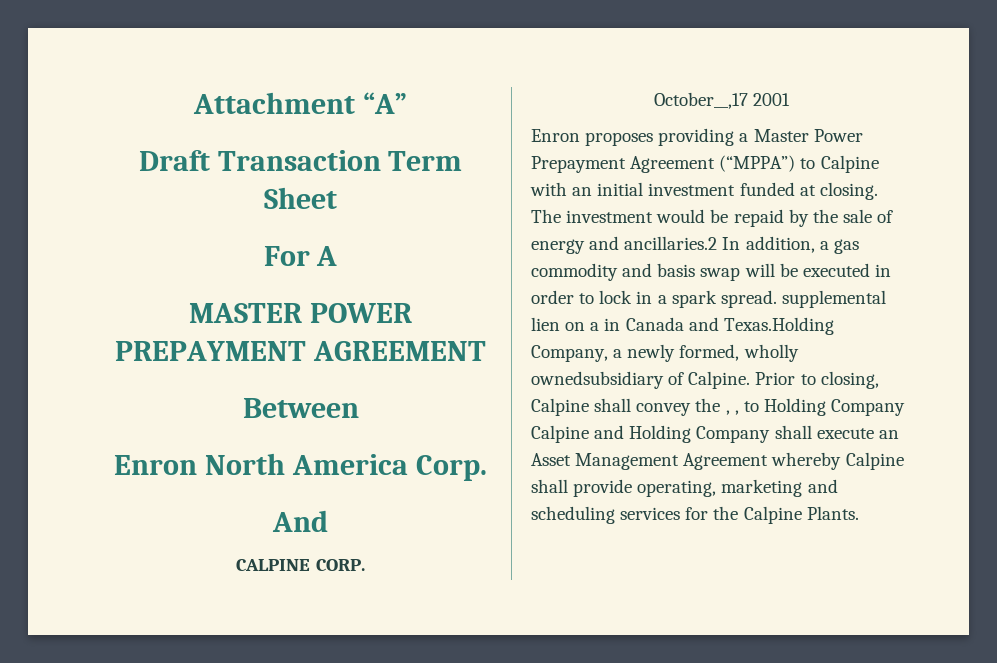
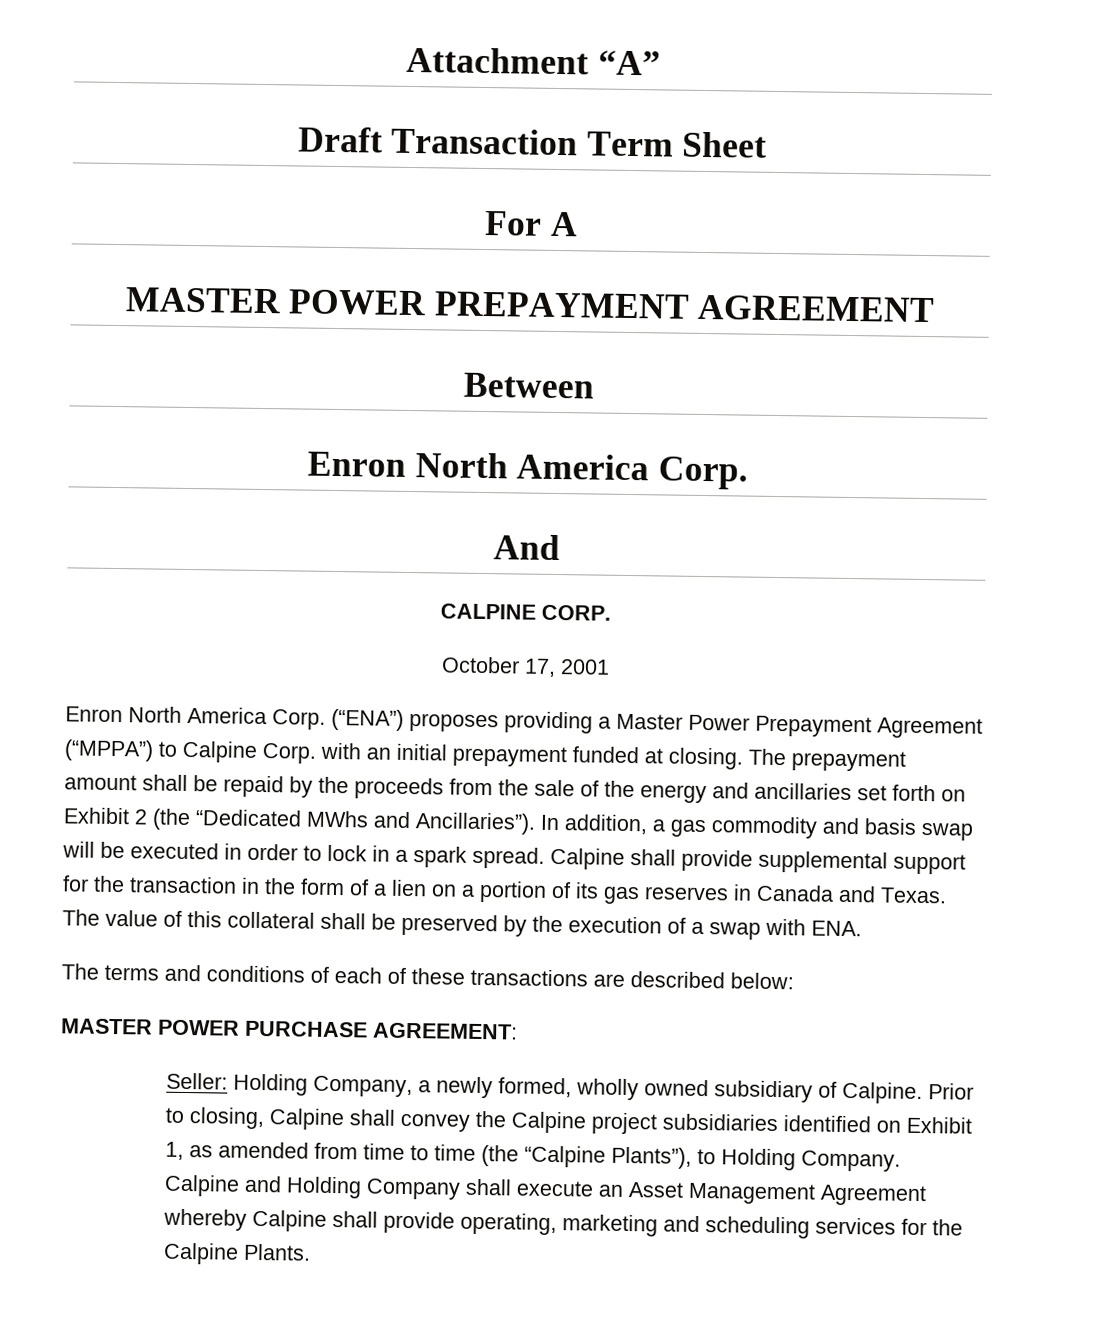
[653,92,748,109] October__,17 -> [440,656,556,677] October 17,
(580, 135) none -> [128,706,404,731] North America Corp. (“ENA”)
(879, 164) none -> [262,743,316,764] Corp.
[648,183,736,196] investment -> [452,745,567,768] prepayment
[566,209,706,223] investment would -> [791,750,906,772] [64,774,188,791] prepayment amount shall
(838, 216) none -> [354,777,529,800] proceeds from the
(894, 216) none -> [604,780,635,798] the
[624,236,718,250] ancillaries.2 -> [754,782,966,802] [63,807,536,835] ancillaries set forth on Exhibit 2 (the “Dedicated MWhs and Ancillaries”).
[781,290,886,308] [531,317,834,335] supplemental lien on a in Canada and Texas.Holding -> [550,847,966,875] [62,875,947,905] [62,909,862,940] [61,963,794,990] [61,1018,518,1040] [166,1072,309,1096] Calpine shall provide supplemental support for the transaction in the form of a lien on a portion of its gas reserves in Canada and Texas. The value of this collateral shall be preserved by the execution of a swap with ENA. // The terms and conditions of each of these transactions are described below: // MASTER POWER PURCHASE AGREEMENT: // Seller: Holding
[531,371,664,389] ownedsubsidiary -> [644,1079,814,1103] owned subsidiary
[725,410,739,415] , , -> [511,1111,973,1135] [165,1141,693,1169] Calpine project subsidiaries identified on Exhibit 1, as amended from time to time (the “Calpine Plants”),
[831,399,906,416] Company -> [801,1150,902,1172] Company.

